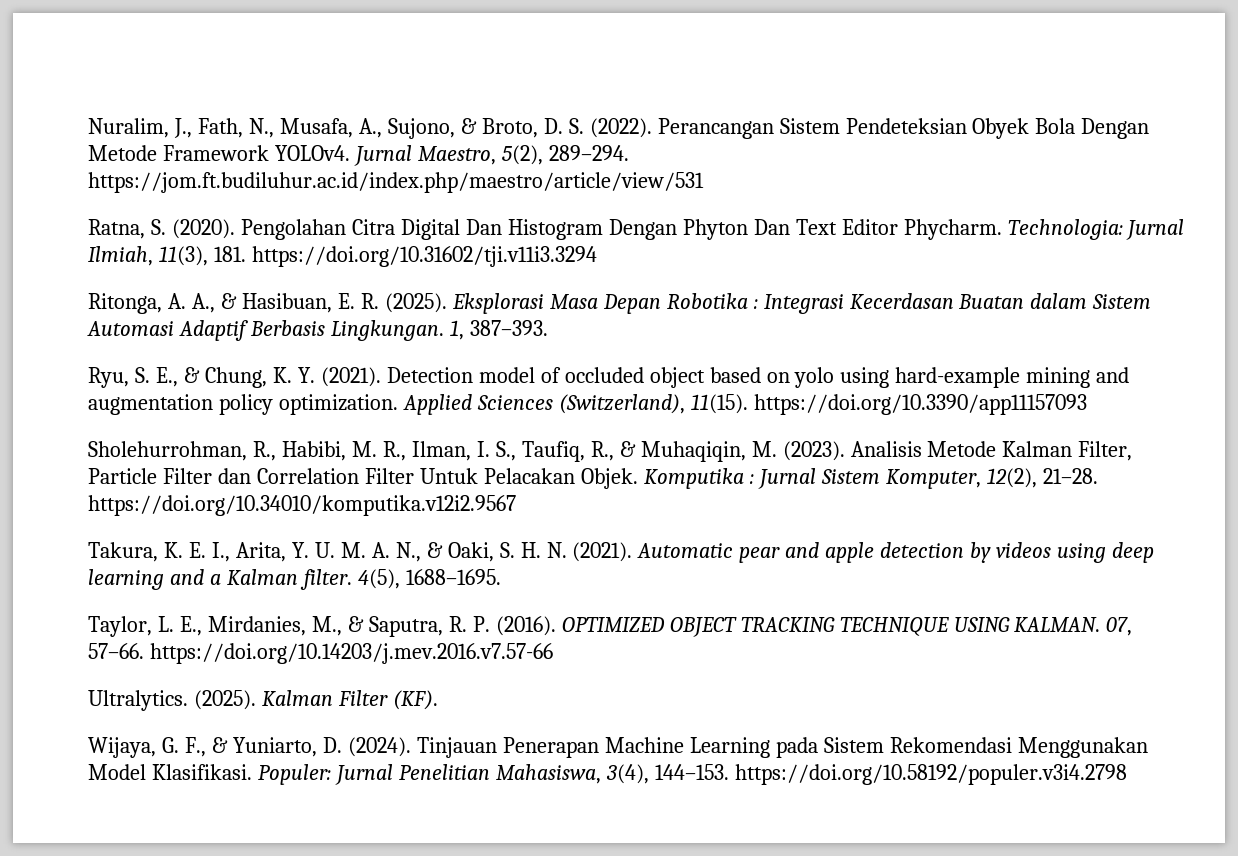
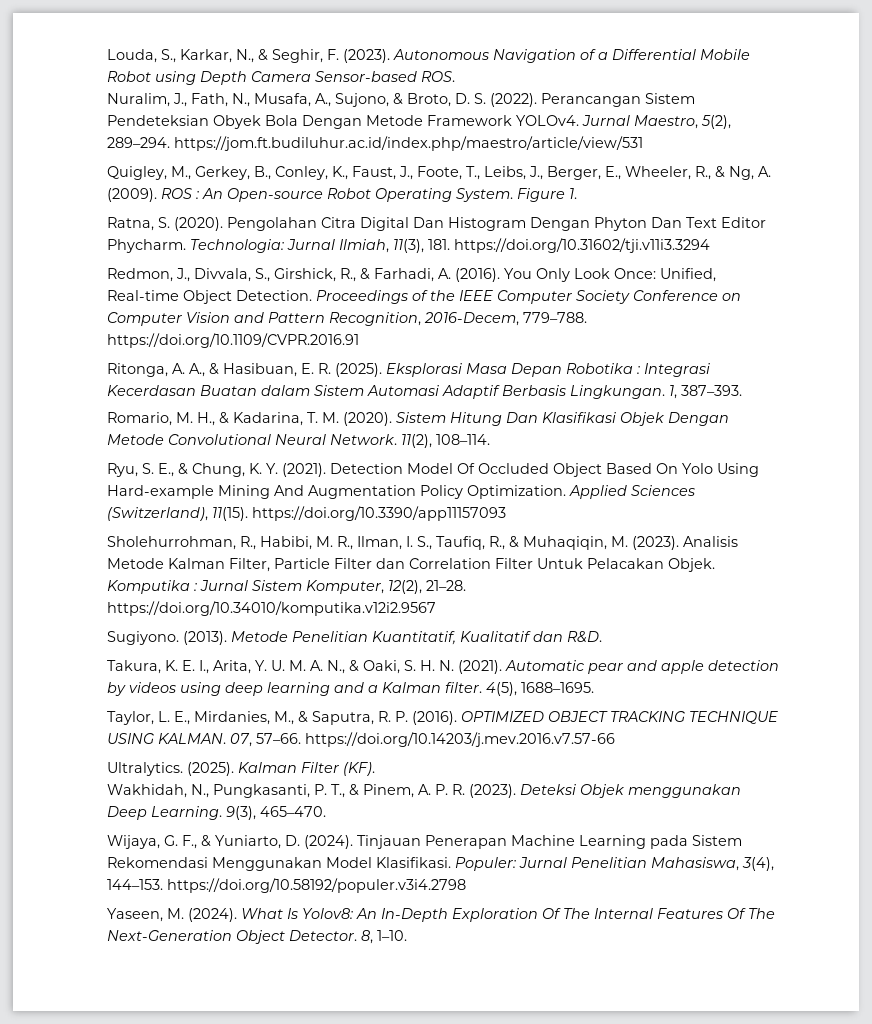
(88, 128) none -> [107,49,751,63] [107,71,456,85] Louda, S., Karkar, N., & Seghir, F. (2023). Autonomous Navigation of a Differential Mobile Robot using Depth Camera Sensor-based ROS. //
(705, 182) none -> [107,166,772,180] [107,188,578,202] // Quigley, M., Gerkey, B., Conley, K., Faust, J., Foote, T., Leibs, J., Berger, E., Wheeler, R., & Ng, A. (2009). ROS : An Open-source Robot Operating System. Figure 1.
(598, 256) none -> [107,268,717,282] [107,290,742,304] [107,312,588,326] [107,333,360,348] // Redmon, J., Divvala, S., Girshick, R., & Farhadi, A. (2016). You Only Look Once: Unified, Real-time Object Detection. Proceedings of the IEEE Computer Society Conference on Computer Vision and Pattern Recognition, 2016-Decem, 779–788. https://doi.org/10.1109/CVPR.2016.91
(549, 328) none -> [107,412,730,426] [107,434,491,448] // Romario, M. H., & Kadarina, T. M. (2020). Sistem Hitung Dan Klasifikasi Objek Dengan Metode Convolutional Neural Network. 11(2), 108–114.
[478,367,1130,388] [88,394,399,415] model of occluded object based on yolo using hard-example mining and augmentation policy optimization. -> [407,463,760,477] [107,485,567,499] Model Of Occluded Object Based On Yolo Using Hard-example Mining And Augmentation Policy Optimization.
(517, 505) none -> [107,631,603,645] // Sugiyono. (2013). Metode Penelitian Kuantitatif, Kualitatif dan R&D.
(439, 700) none -> [107,784,742,798] [107,806,327,820] // Wakhidah, N., Pungkasanti, P. T., & Pinem, A. P. R. (2023). Deteksi Objek menggunakan Deep Learning. 9(3), 465–470.
(1127, 774) none -> [107,908,776,922] [107,930,408,944] // Yaseen, M. (2024). What Is Yolov8: An In-Depth Exploration Of The Internal Features Of The Next-Generation Object Detector. 8, 1–10.

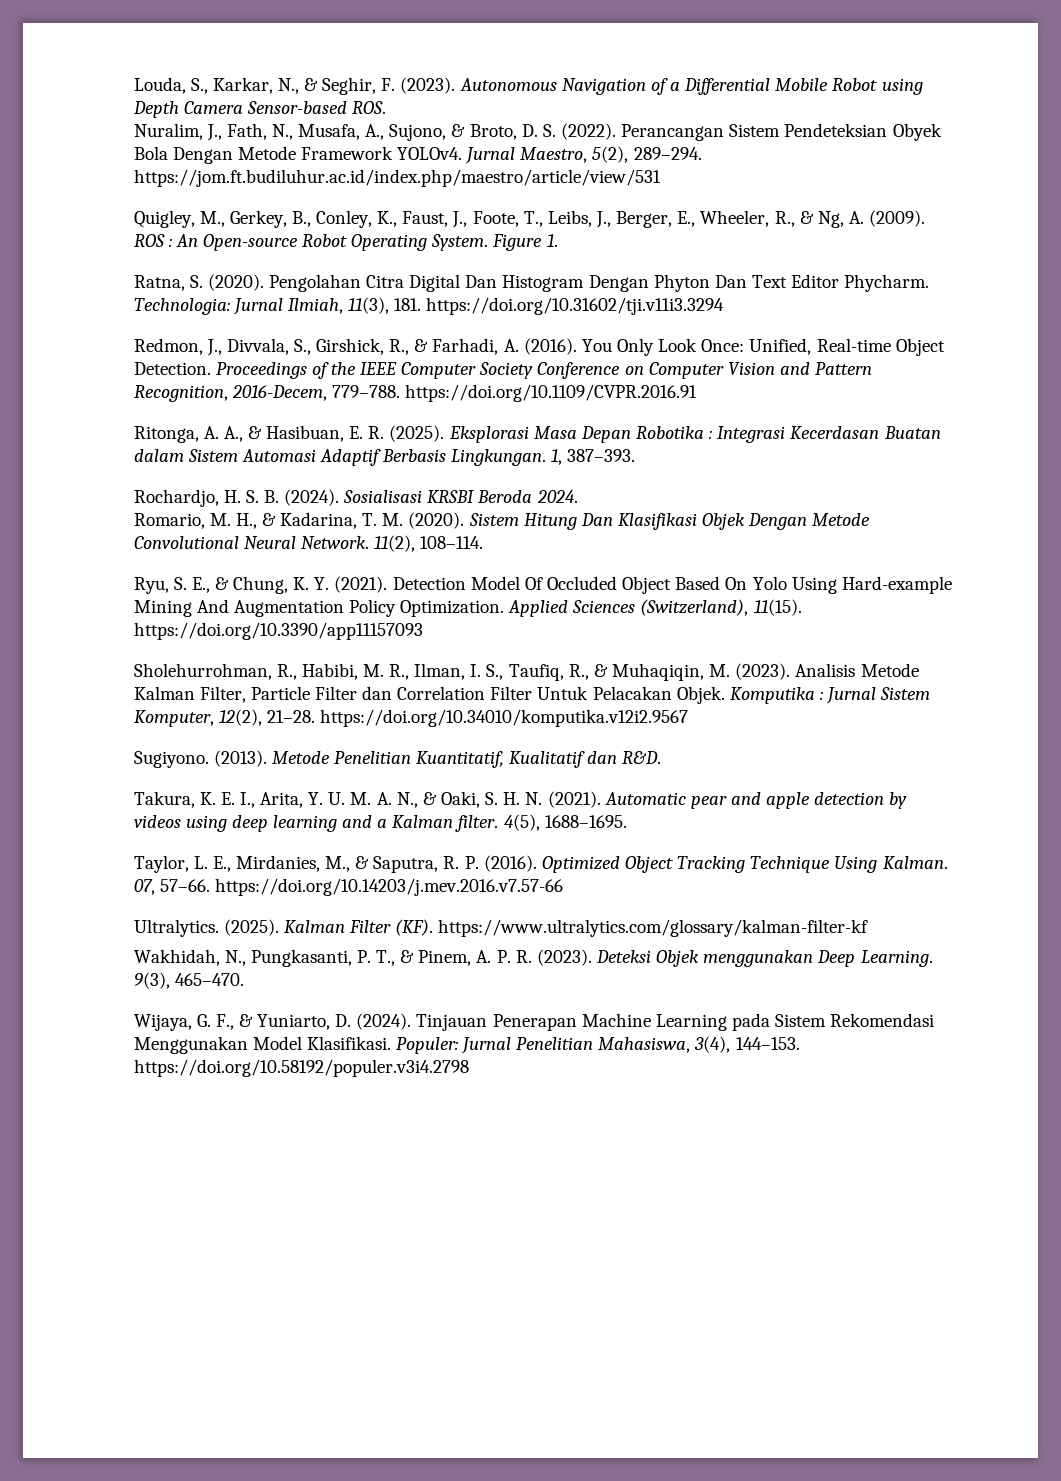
(743, 390) none -> [133,489,578,507] // Rochardjo, H. S. B. (2024). Sosialisasi KRSBI Beroda 2024.
[461,711,779,724] [107,733,227,744] OPTIMIZED OBJECT TRACKING TECHNIQUE USING KALMAN. -> [541,856,948,873] Optimized Object Tracking Technique Using Kalman.
(376, 769) none -> [438,919,869,937] https://www.ultralytics.com/glossary/kalman-filter-kf
[107,908,776,922] [107,930,408,944] // Yaseen, M. (2024). What Is Yolov8: An In-Depth Exploration Of The Internal Features Of The Next-Generation Object Detector. 8, 1–10. -> (469, 1068) none

